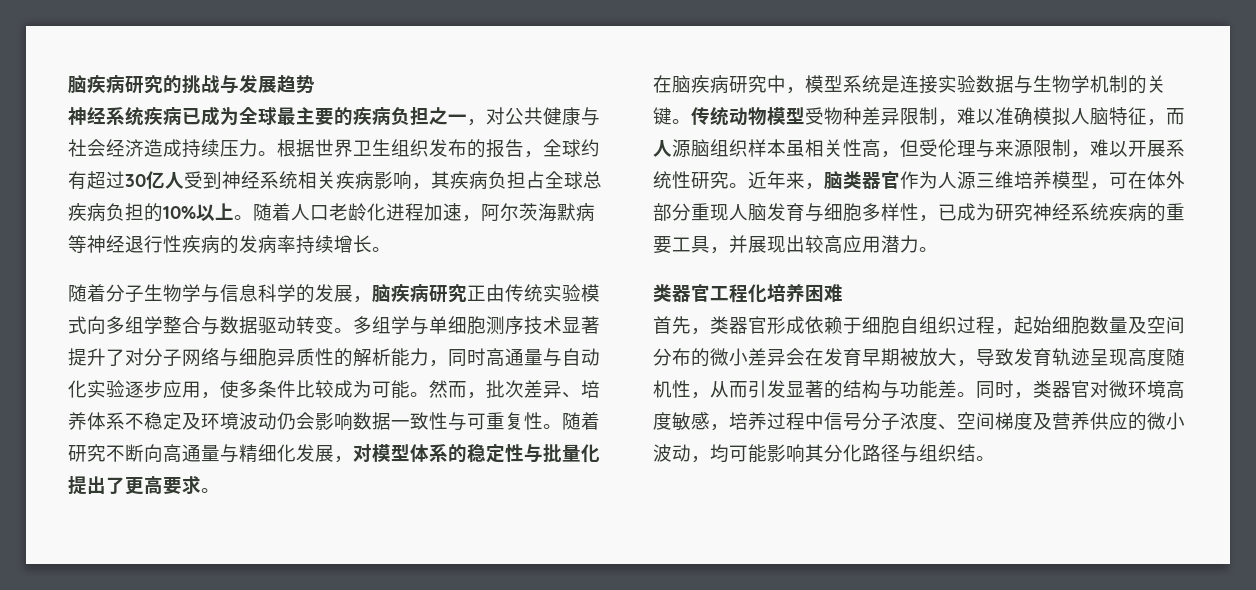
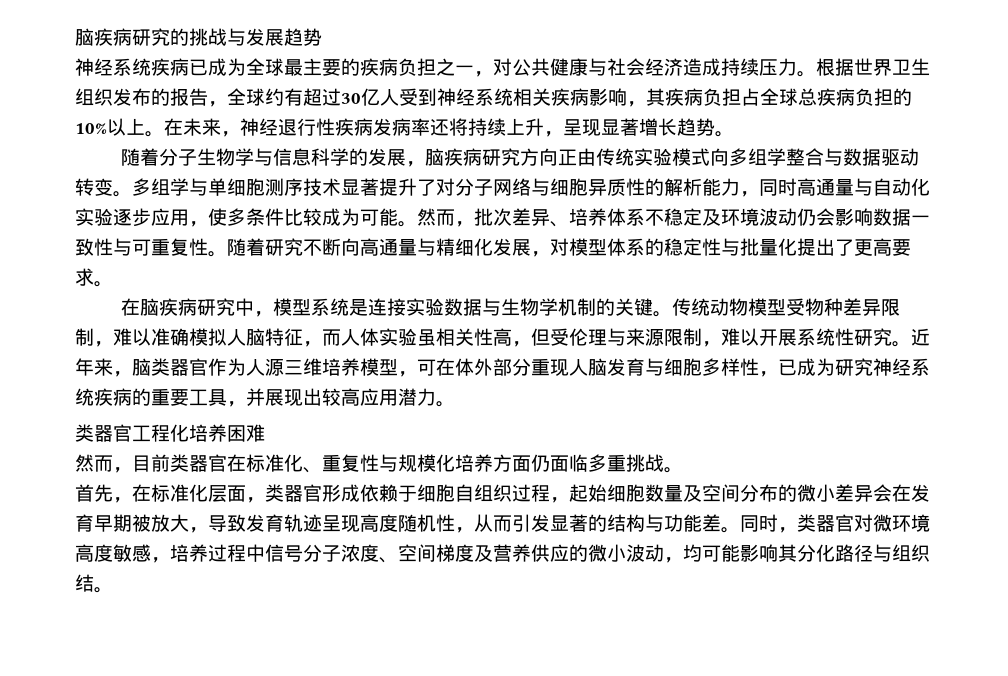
[253,203,595,222] [68,235,372,254] 随着人口老龄化进程加速，阿尔茨海默病等神经退行性疾病的发病率持续增长 -> [164,118,715,137] 在未来，神经退行性疾病发病率还将持续上升，呈现显著增长趋势
(467, 293) none -> [519,148,558,166] 方向
[672,139,786,158] 源脑组织样本 -> [360,328,417,346] 体实验
[653,316,691,334] 首先 -> [75,454,683,473] [75,484,246,503] 然而，目前类器官在标准化、重复性与规模化培养方面仍面临多重挑战。 // 首先，在标准化层面

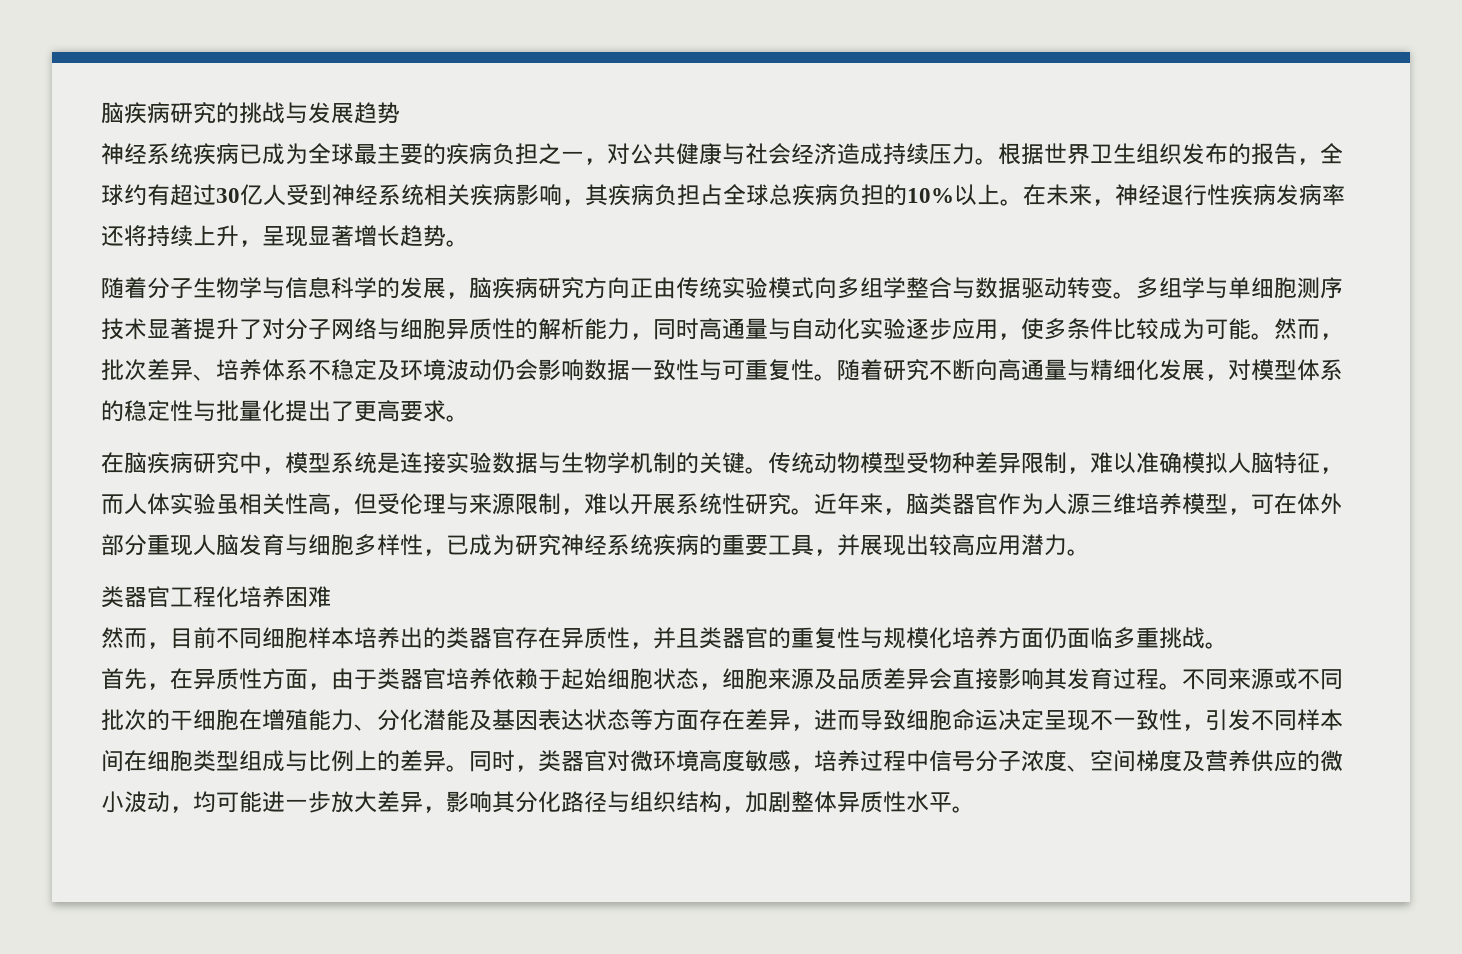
[170,454,322,473] 类器官在标准化、 -> [216,627,791,649] 不同细胞样本培养出的类器官存在异质性，并且类器官的
[151,484,930,503] [75,514,721,533] 标准化层面，类器官形成依赖于细胞自组织过程，起始细胞数量及空间分布的微小差异会在发育早期被放大，导致发育轨迹呈现高度随机性，从而引发显著的结构与功能差 -> [193,668,1343,690] [101,709,1343,731] [101,750,446,772] 异质性方面，由于类器官培养依赖于起始细胞状态，细胞来源及品质差异会直接影响其发育过程。不同来源或不同批次的干细胞在增殖能力、分化潜能及基因表达状态等方面存在差异，进而导致细胞命运决定呈现不一致性，引发不同样本间在细胞类型组成与比例上的差异
(740, 553) none -> [262,791,446,813] 进一步放大差异，
(94, 583) none -> [699,791,952,813] 构，加剧整体异质性水平

